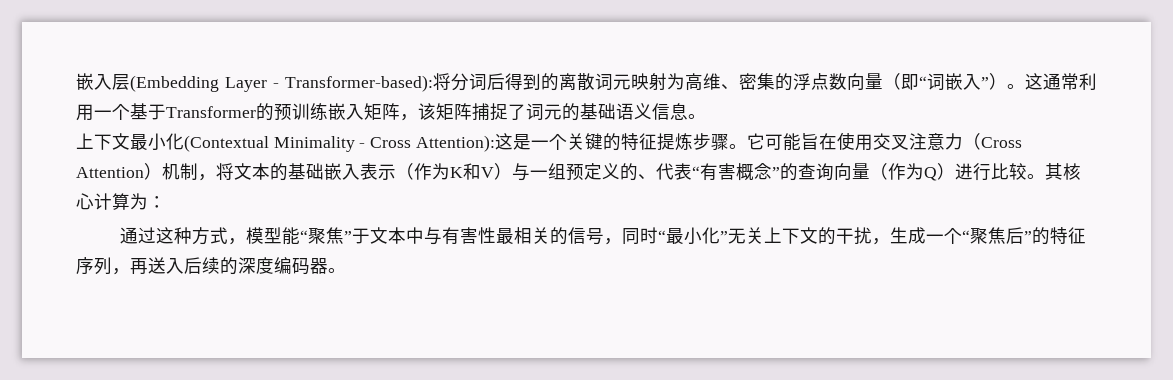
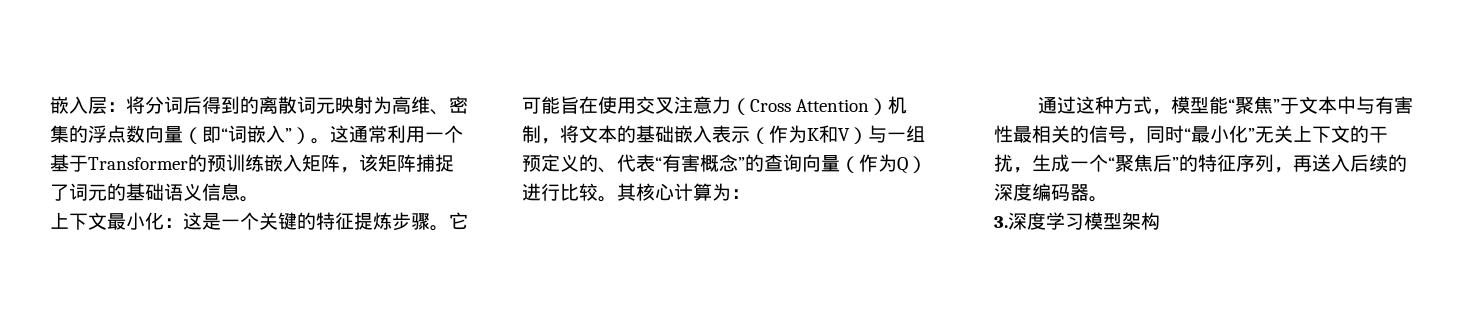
[130,75,434,92] (Embedding Layer - Transformer-based): -> [107,102,126,112] ：
[184,135,495,152] (Contextual Minimality - Cross Attention): -> [164,218,183,228] ：
(346, 270) none -> [994,212,1160,230] // 3.深度学习模型架构

